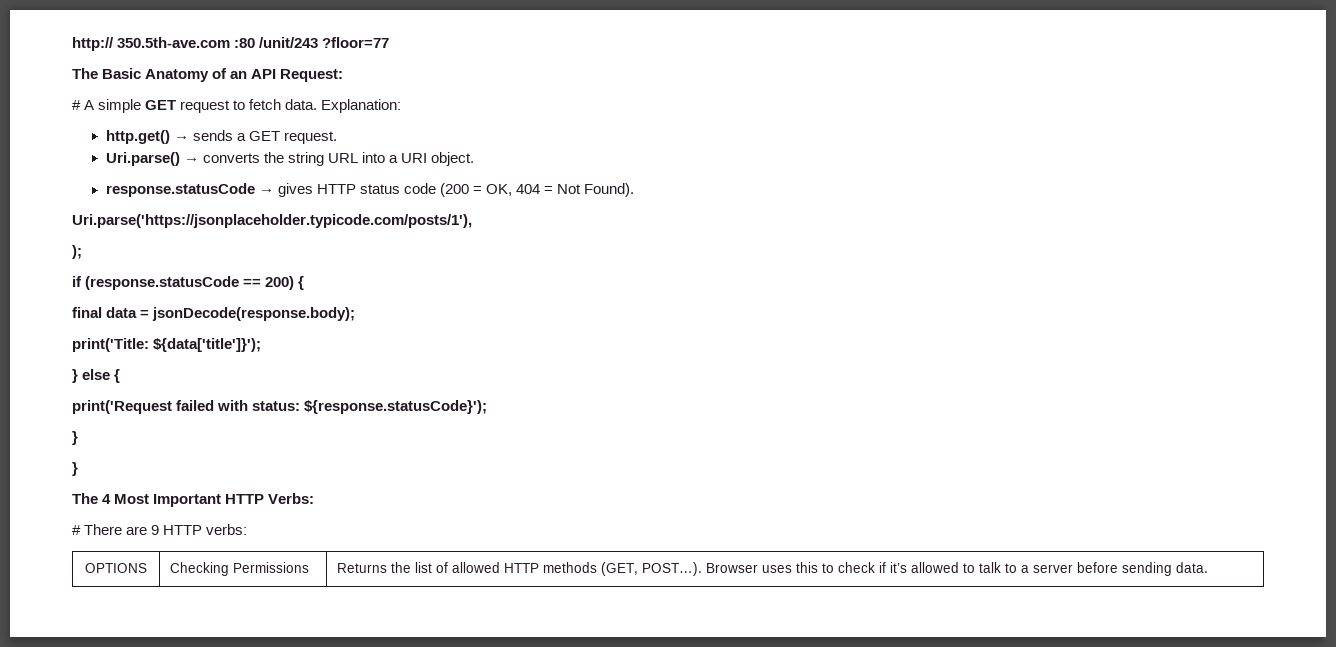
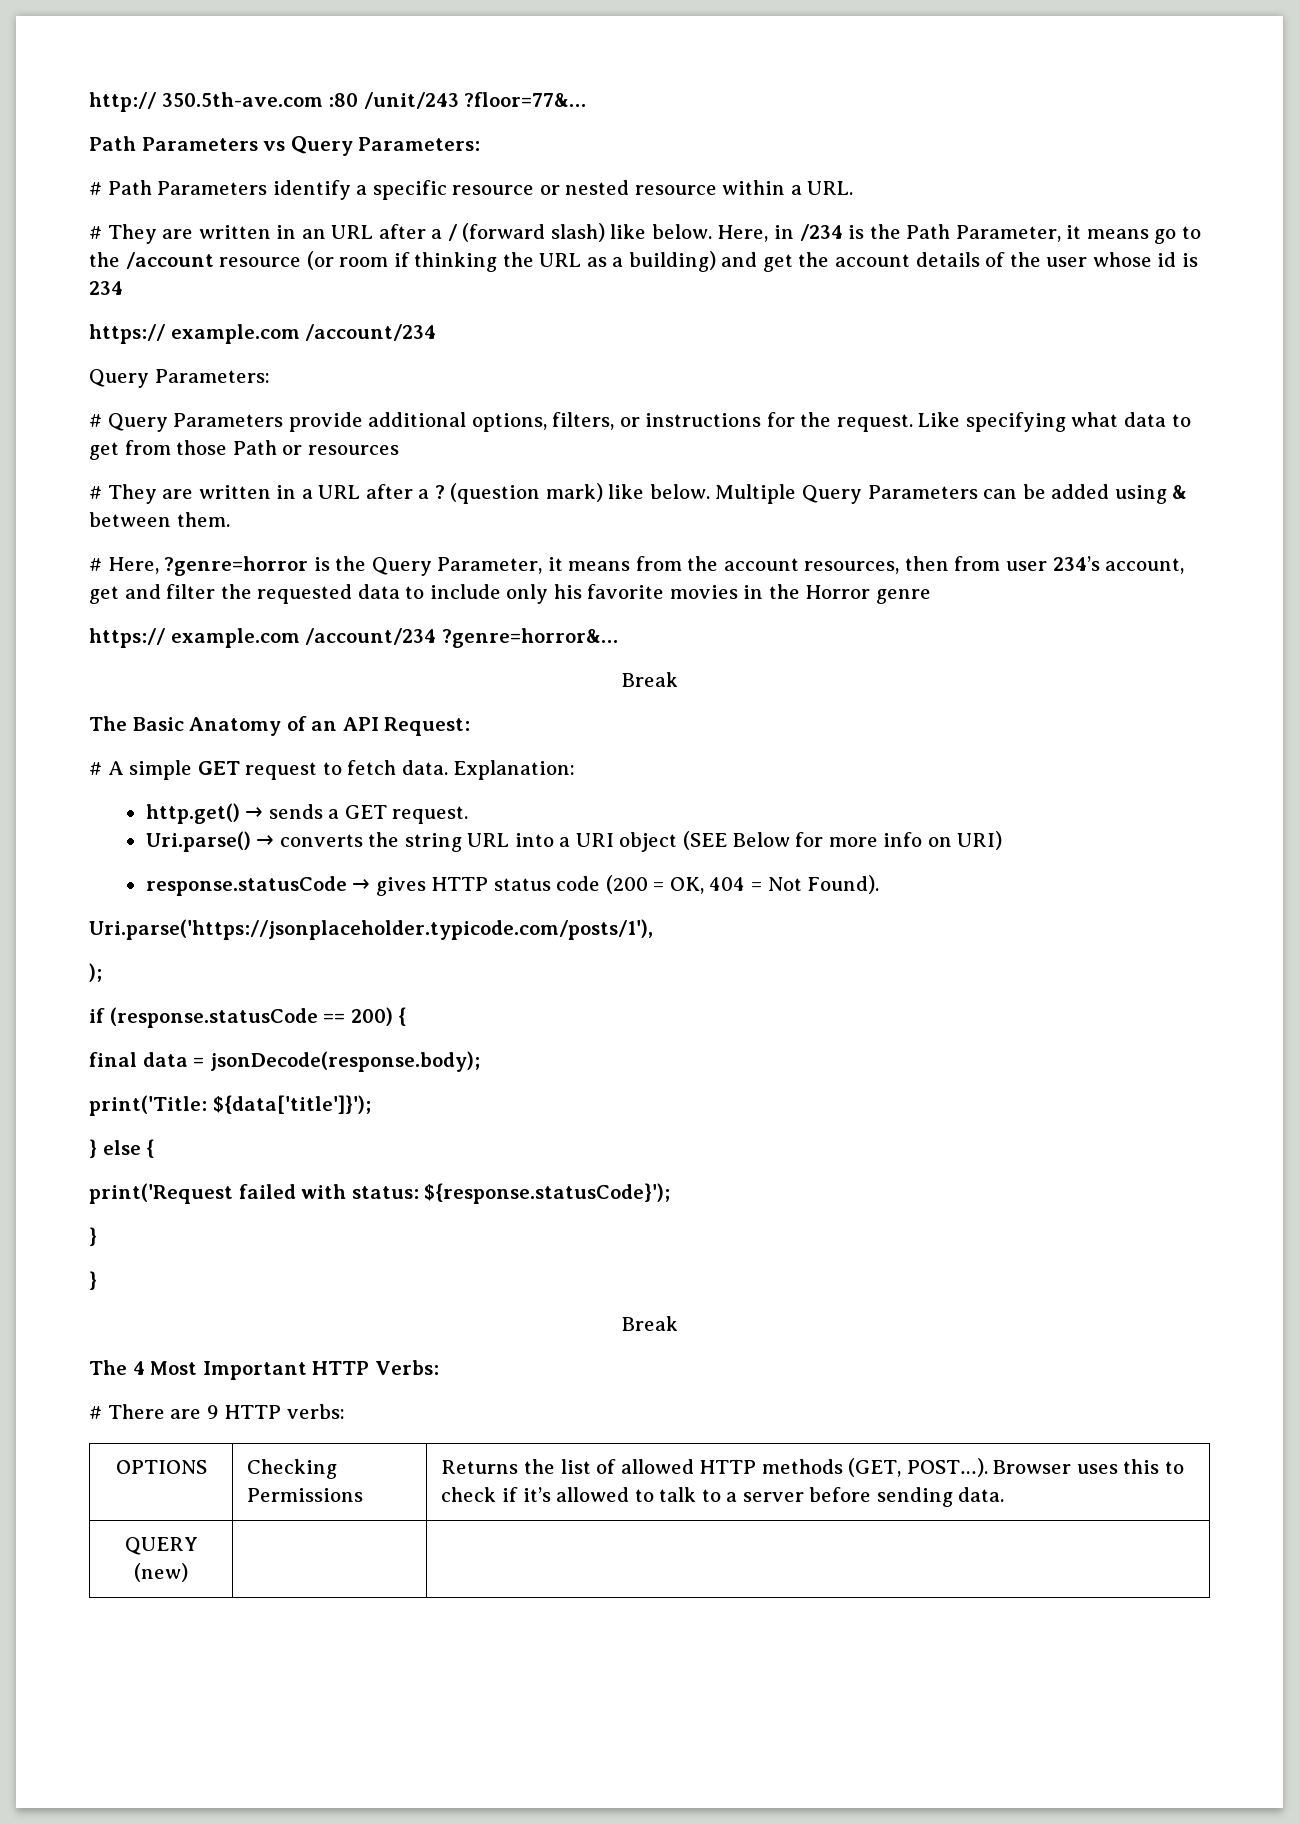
[322,37,390,48] ?floor=77 -> [464,92,587,107] [89,136,481,156] [89,180,854,200] [89,223,1201,244] [89,251,1198,272] [89,281,123,295] [89,324,437,344] [89,369,270,388] [89,412,1191,432] [89,440,399,460] [89,483,1188,504] [89,512,230,527] [89,556,1185,576] [89,584,932,604] [89,628,618,648] [621,672,678,687] ?floor=77&… // Path Parameters vs Query Parameters: // # Path Parameters identify a specific resource or nested resource within a URL. // # They are written in an URL after a / (forward slash) like below. Here, in /234 is the Path Parameter, it means go to the /account resource (or room if thinking the URL as a building) and get the account details of the user whose id is 234 // https:// example.com /account/234 // Query Parameters: // # Query Parameters provide additional options, filters, or instructions for the request. Like specifying what data to get from those Path or resources // # They are written in a URL after a ? (question mark) like below. Multiple Query Parameters can be added using & between them. // # Here, ?genre=horror is the Query Parameter, it means from the account resources, then from user 234’s account, get and filter the requested data to include only his favorite movies in the Horror genre // https:// example.com /account/234 ?genre=horror&… // Break
[431,152,475,166] object. -> [619,831,1003,852] object (SEE Below for more info on URI)
(78, 469) none -> [621,1316,678,1331] // Break
(1208, 567) none -> [124,1537,198,1555] [134,1563,188,1582] // QUERY (new) | |

